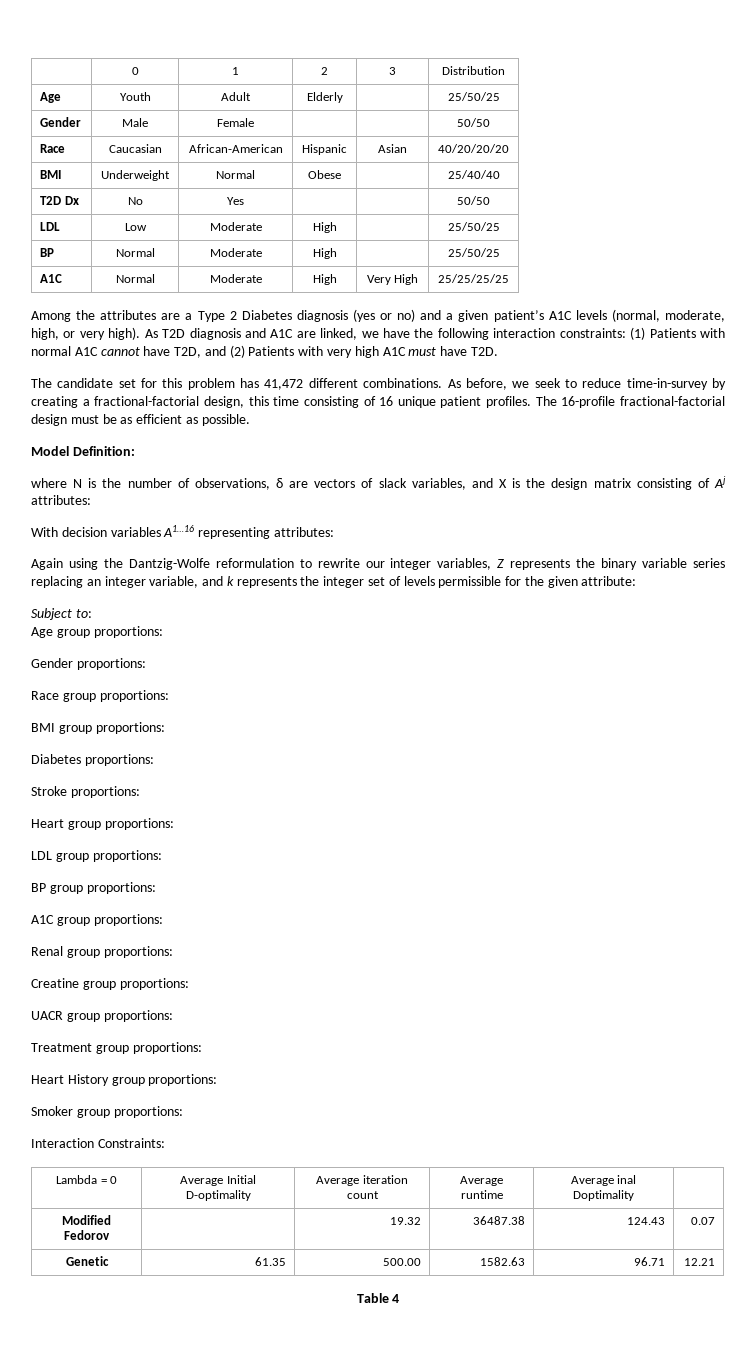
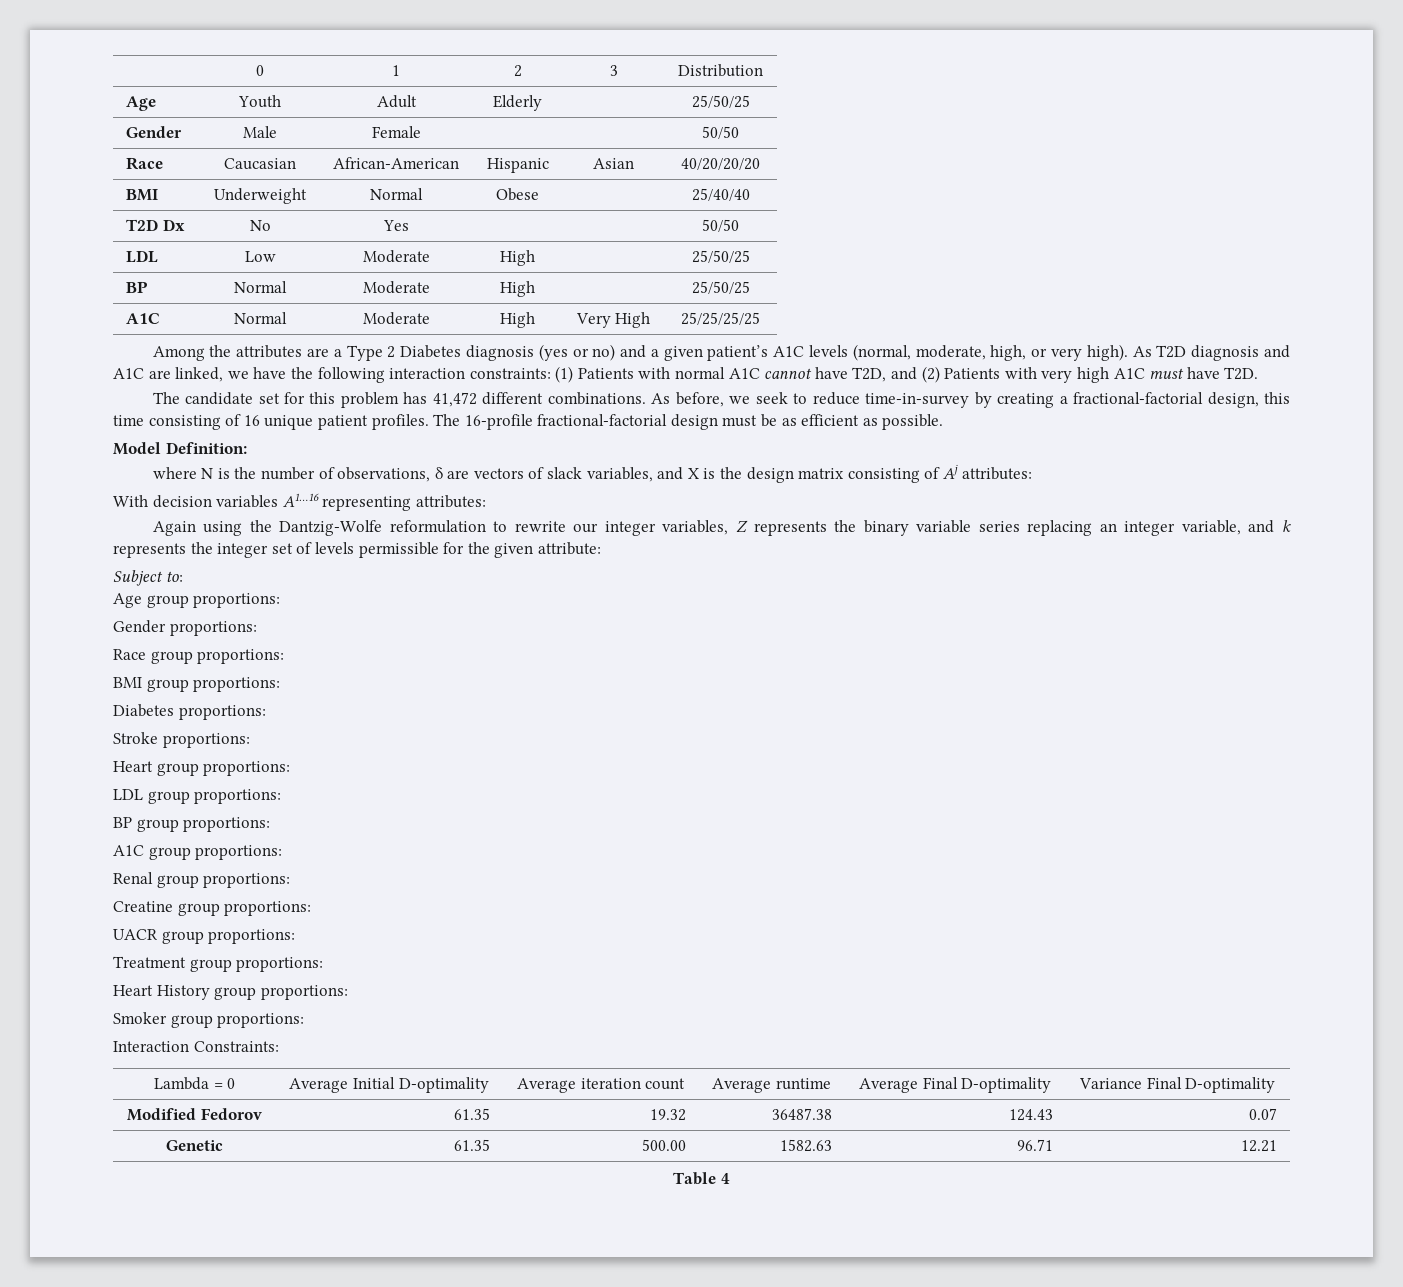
[617,1175,637,1184] [573,1190,634,1201] inal Doptimality | -> [922,1077,1052,1093] [1078,1077,1276,1093] Final D-optimality | Variance Final D-optimality
(110, 1235) none -> [453,1108,490,1120] 61.35

